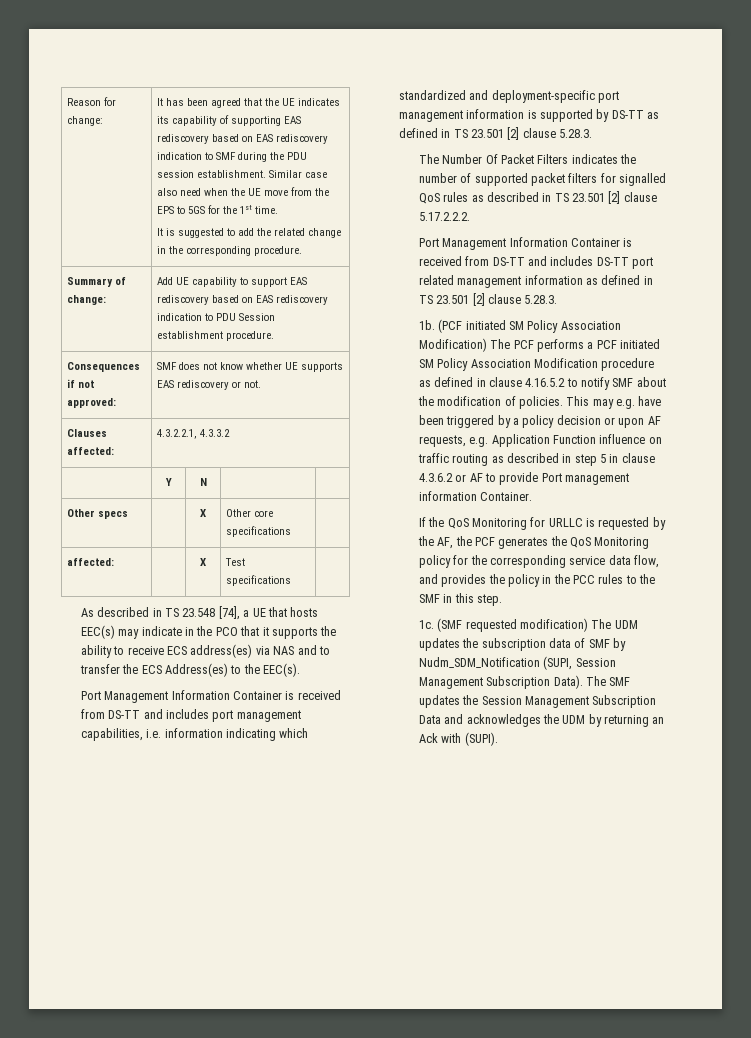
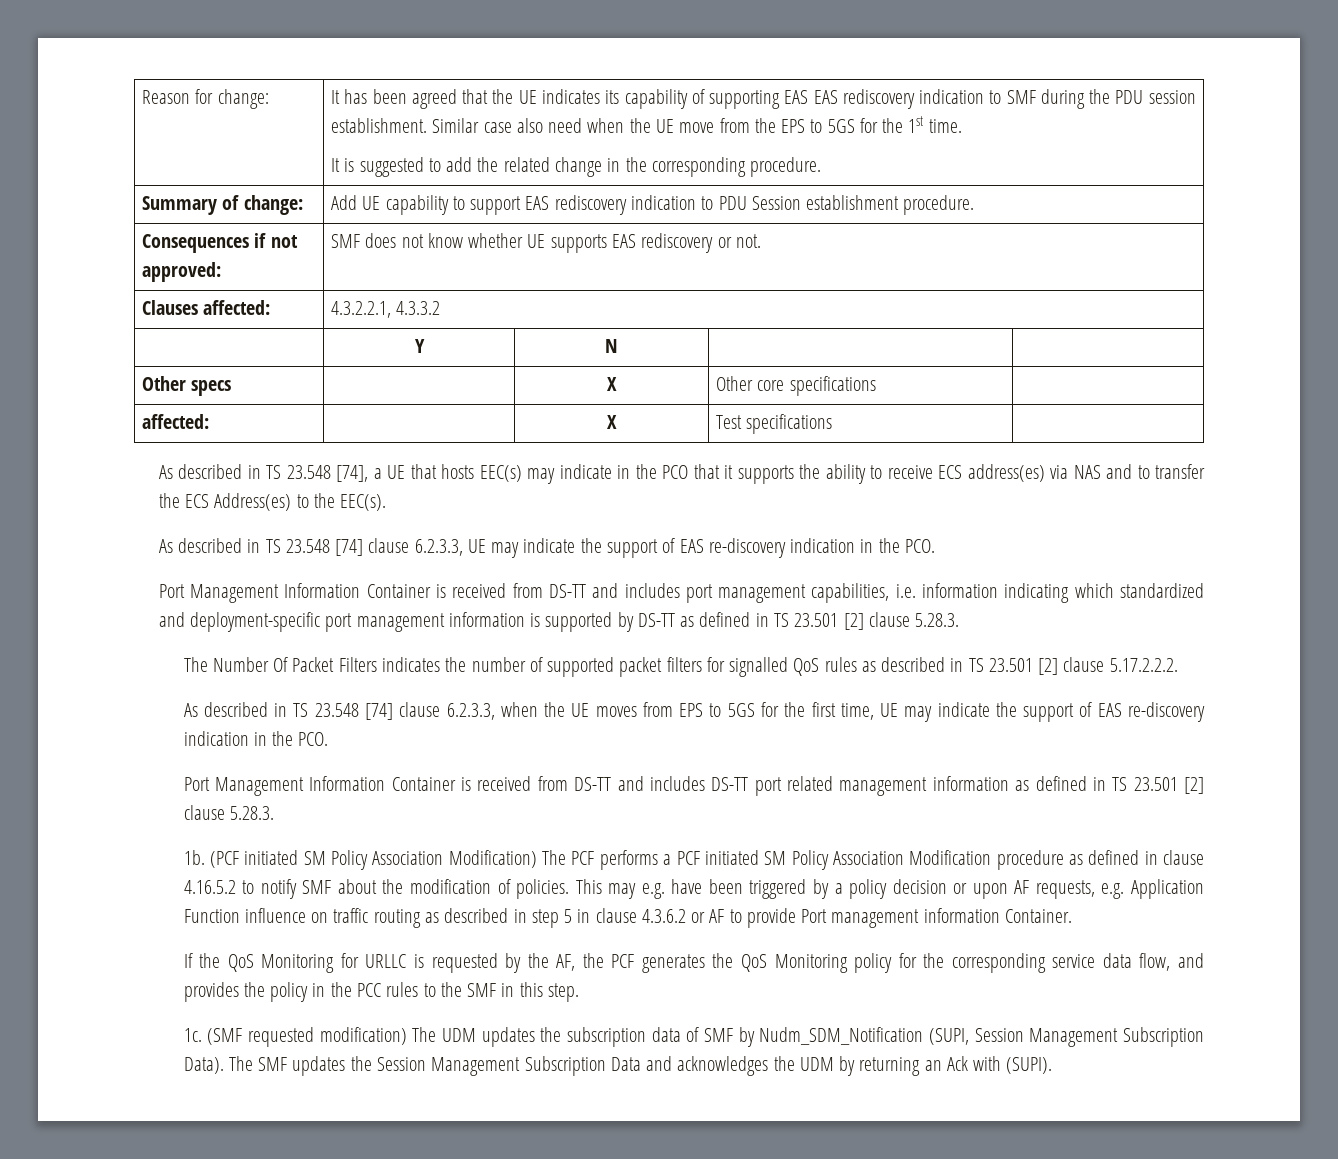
[157,134,254,144] rediscovery based on -> (809, 97) none
[212,295,329,305] based on EAS rediscovery -> (627, 205) none
(301, 670) none -> [158,538,935,558] // As described in TS 23.548 [74] clause 6.2.3.3, UE may indicate the support of EAS re-discovery indication in the PCO.
(470, 216) none -> [183,702,1205,722] [183,731,329,746] // As described in TS 23.548 [74] clause 6.2.3.3, when the UE moves from EPS to 5GS for the first time, UE may indicate the support of EAS re-discovery indication in the PCO.

